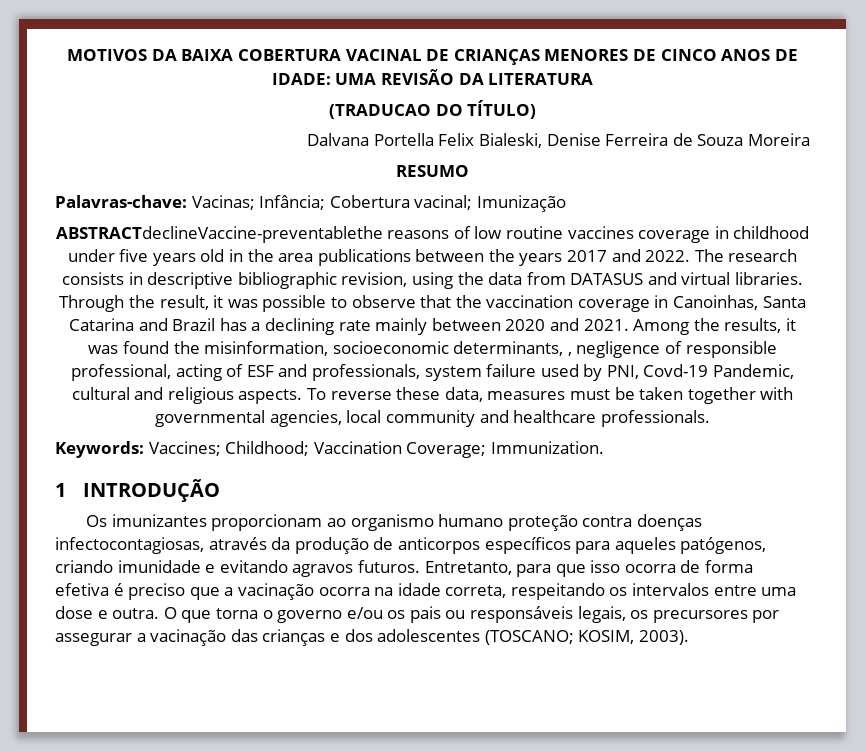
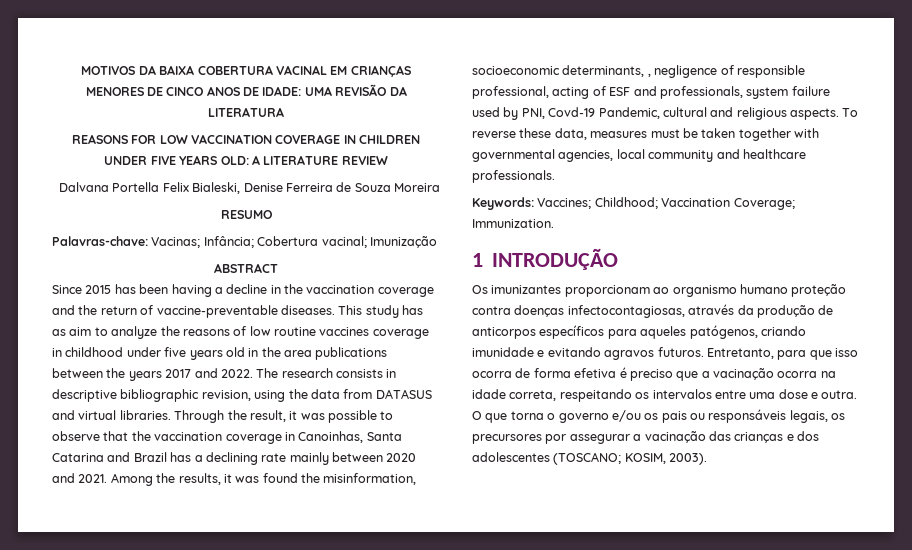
[426,49,450,61] DE -> [330,66,348,75] EM
[328,100,537,119] (TRADUCAO DO TÍTULO) -> [71,134,421,144] [104,155,388,165] REASONS FOR LOW VACCINATION COVERAGE IN CHILDREN UNDER FIVE YEARS OLD: A LITERATURE REVIEW
[55,226,383,243] ABSTRACTdeclineVaccine-preventablethe -> [214,263,278,273] [52,284,434,297] [52,305,423,318] [52,326,180,339] ABSTRACT // Since 2015 has been having a decline in the vaccination coverage and the return of vaccine-preventable diseases. This study has as aim to analyze the

